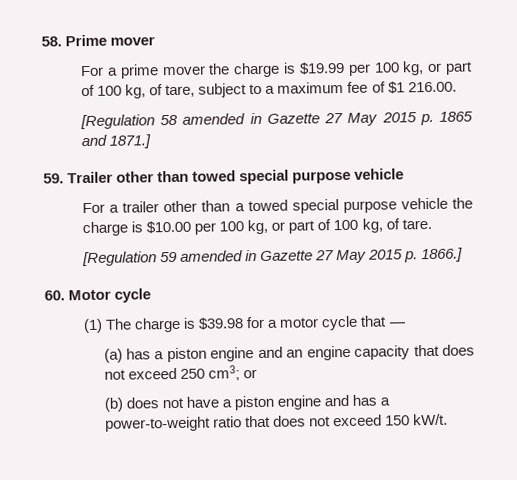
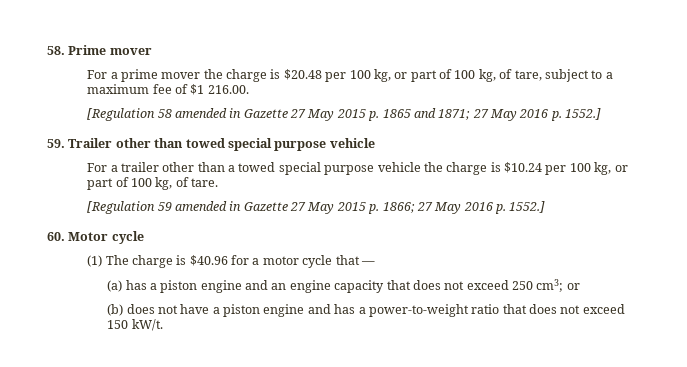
[298,61,345,75] $19.99 -> [283,69,322,80] $20.48
[109,134,152,149] 1871.] -> [438,108,602,121] 1871; 27 May 2016 p. 1552.]
[146,220,192,234] $10.00 -> [504,162,543,173] $10.24
[421,247,464,263] 1866.] -> [382,201,546,214] 1866; 27 May 2016 p. 1552.]
[198,317,245,330] $39.98 -> [189,255,228,266] $40.96

